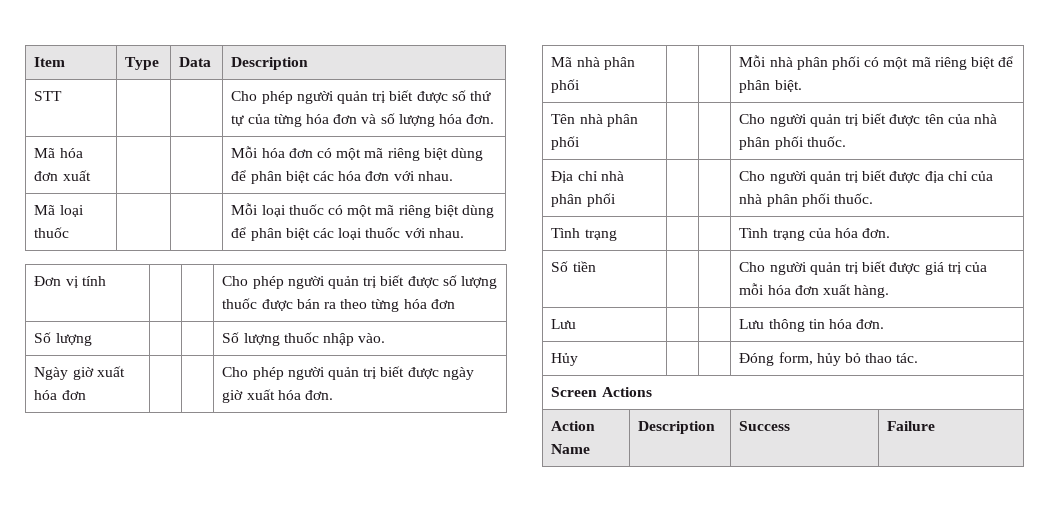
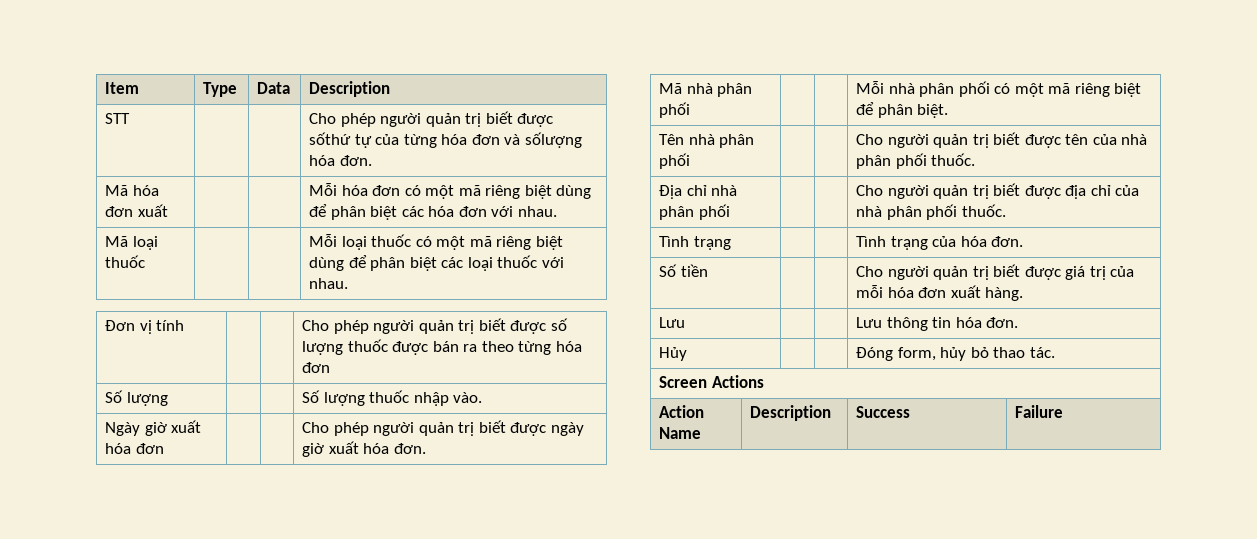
[451,90,491,101] số thứ -> [309,132,352,145] sốthứ
[380,113,435,127] số lượng -> [524,132,582,148] sốlượng

